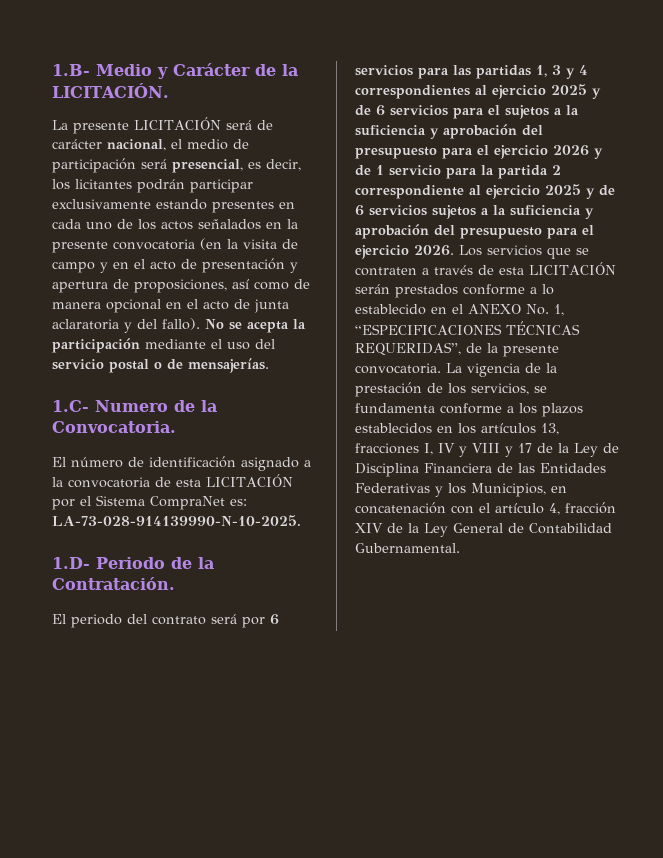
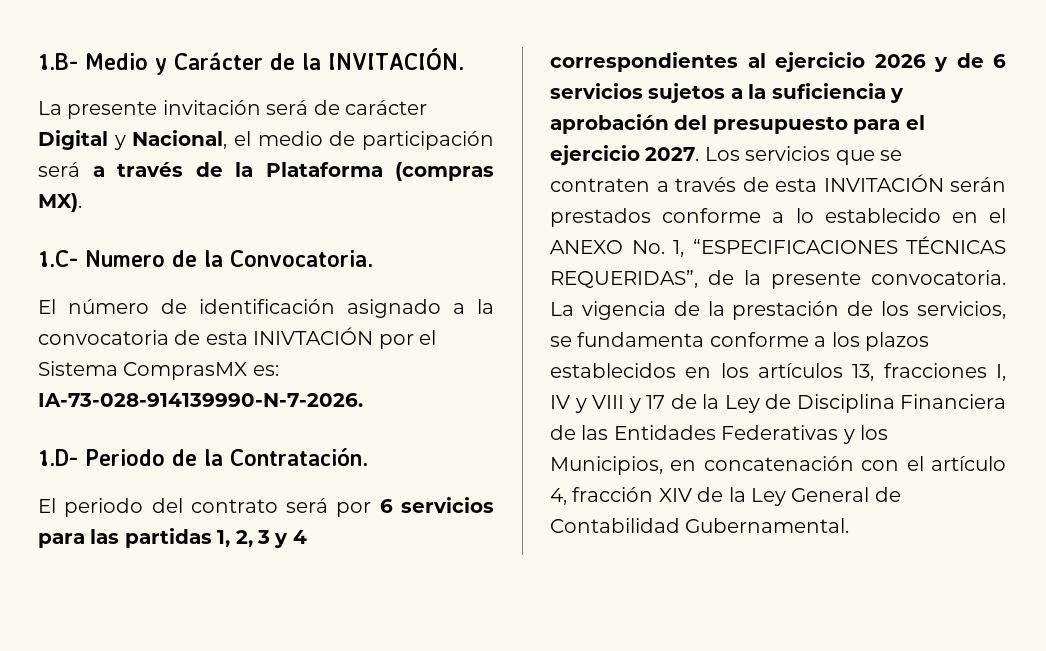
[52,83,169,98] LICITACIÓN. -> [328,48,464,70] INVITACIÓN.
[134,117,221,130] LICITACIÓN -> [162,100,261,115] invitación
[107,139,166,151] nacional, -> [38,130,228,150] Digital y Nacional,
[172,159,301,173] [52,179,253,193] [52,199,295,213] [52,219,298,230] [52,238,298,253] [52,258,298,273] [52,279,310,293] [52,299,289,313] [52,318,306,333] [52,338,275,353] [52,358,269,373] presencial, es decir, los licitantes podrán participar exclusivamente estando presentes en cada uno de los actos señalados en la presente convocatoria (en la visita de campo y en el acto de presentación y apertura de proposiciones, así como de manera opcional en el acto de junta aclaratoria y del fallo). No se acepta la participación mediante el uso del servicio postal o de mensajerías. -> [92,162,494,181] [38,193,82,212] a través de la Plataforma (compras MX).
[206,474,293,487] LICITACIÓN -> [253,327,374,345] INIVTACIÓN
[150,496,247,510] [52,515,301,526] CompraNet es: LA-73-028-914139990-N-10-2025. -> [123,362,279,380] [38,393,363,407] ComprasMX es: IA-73-028-914139990-N-7-2026.
(547, 71) none -> [235,530,253,547] 2,
[551,84,601,99] [355,105,579,119] [355,124,543,139] [355,145,603,159] [355,165,561,179] [355,184,581,199] 2025 y de 6 servicios para el sujetos a la suficiencia y aprobación del presupuesto para el ejercicio 2026 y de 1 servicio para la partida 2 correspondiente al ejercicio 2025 -> [874,54,926,68] 2026
[414,245,454,256] 2026. -> [645,147,700,161] 2027.
[529,262,616,275] LICITACIÓN -> [823,174,944,192] INVITACIÓN

